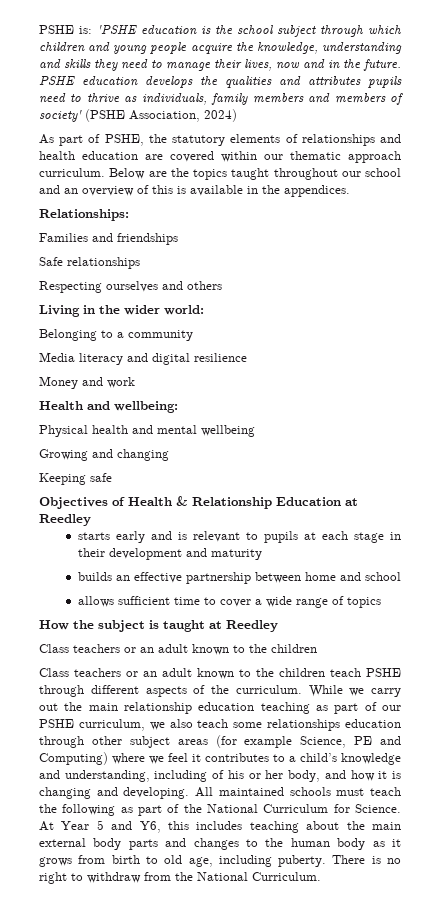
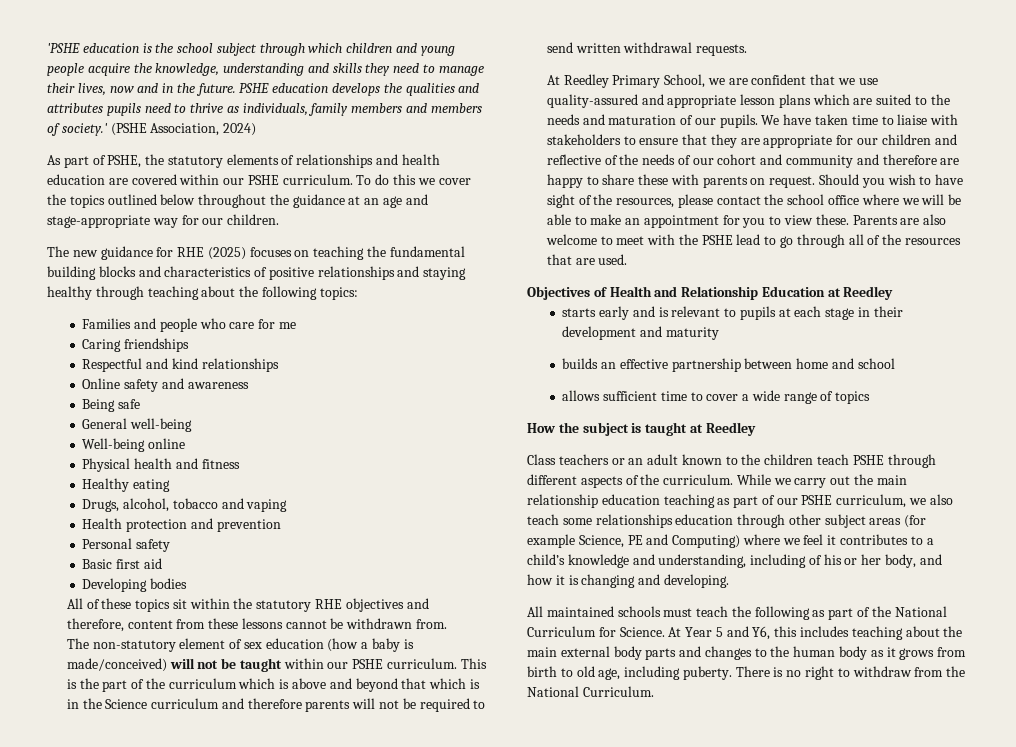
[39,25,92,34] PSHE is: -> (47, 48) none
[39,110,82,122] society' -> [61,123,108,136] society.'
[290,151,401,163] [39,168,401,180] [39,185,350,197] [39,209,129,221] [39,233,178,245] [39,257,140,269] [39,281,222,293] [39,305,204,317] [39,329,193,341] [39,352,247,365] [39,376,135,389] [39,401,178,413] [39,425,255,437] [39,449,169,461] [39,473,112,485] thematic approach curriculum. Below are the topics taught throughout our school and an overview of this is available in the appendices. // Relationships: // Families and friendships // Safe relationships // Respecting ourselves and others // Living in the wider world: // Belonging to a community // Media literacy and digital resilience // Money and work // Health and wellbeing: // Physical health and mental wellbeing // Growing and changing // Keeping safe -> [247,174,471,185] [47,194,428,208] [47,214,280,228] [47,246,465,260] [47,266,467,280] [47,286,358,300] [82,318,296,332] [82,338,189,352] [82,358,279,372] [82,378,249,392] [82,399,140,412] [82,418,192,432] [82,438,185,452] [82,458,240,472] [82,478,170,492] [82,498,288,512] [82,518,281,532] [82,538,170,552] [82,558,162,569] [82,578,187,592] [66,598,429,612] [66,618,448,632] [66,638,414,652] [66,658,487,672] [66,678,480,692] [66,698,486,712] [546,42,748,56] [546,74,878,88] [546,94,950,108] [546,114,959,128] [546,134,957,148] [546,154,960,168] [546,174,964,188] [546,194,962,208] [546,214,947,228] [545,234,961,248] [546,254,628,265] PSHE curriculum. To do this we cover the topics outlined below throughout the guidance at an age and stage-appropriate way for our children. // The new guidance for RHE (2025) focuses on teaching the fundamental building blocks and characteristics of positive relationships and staying healthy through teaching about the following topics: // Families and people who care for me // Caring friendships // Respectful and kind relationships // Online safety and awareness // Being safe // General well-being // Well-being online // Physical health and fitness // Healthy eating // Drugs, alcohol, tobacco and vaping // Health protection and prevention // Personal safety // Basic first aid // Developing bodies // All of these topics sit within the statutory RHE objectives and therefore, content from these lessons cannot be withdrawn from. // The non-statutory element of sex education (how a baby is made/conceived) will not be taught within our PSHE curriculum. This is the part of the curriculum which is above and beyond that which is in the Science curriculum and therefore parents will not be required to send written withdrawal requests. // At Reedley Primary School, we are confident that we use quality-assured and appropriate lesson plans which are suited to the needs and maturation of our pupils. We have taken time to liaise with stakeholders to ensure that they are appropriate for our children and reflective of the needs of our cohort and community and therefore are happy to share these with parents on request. Should you wish to have sight of the resources, please contact the school office where we will be able to make an appointment for you to view these. Parents are also welcome to meet with the PSHE lead to go through all of the resources that are used.
[176,496,188,506] & -> [654,286,678,297] and
[39,668,325,679] // Class teachers or an adult known to the children -> (814, 459) none
(190, 793) none -> (729, 581) //

